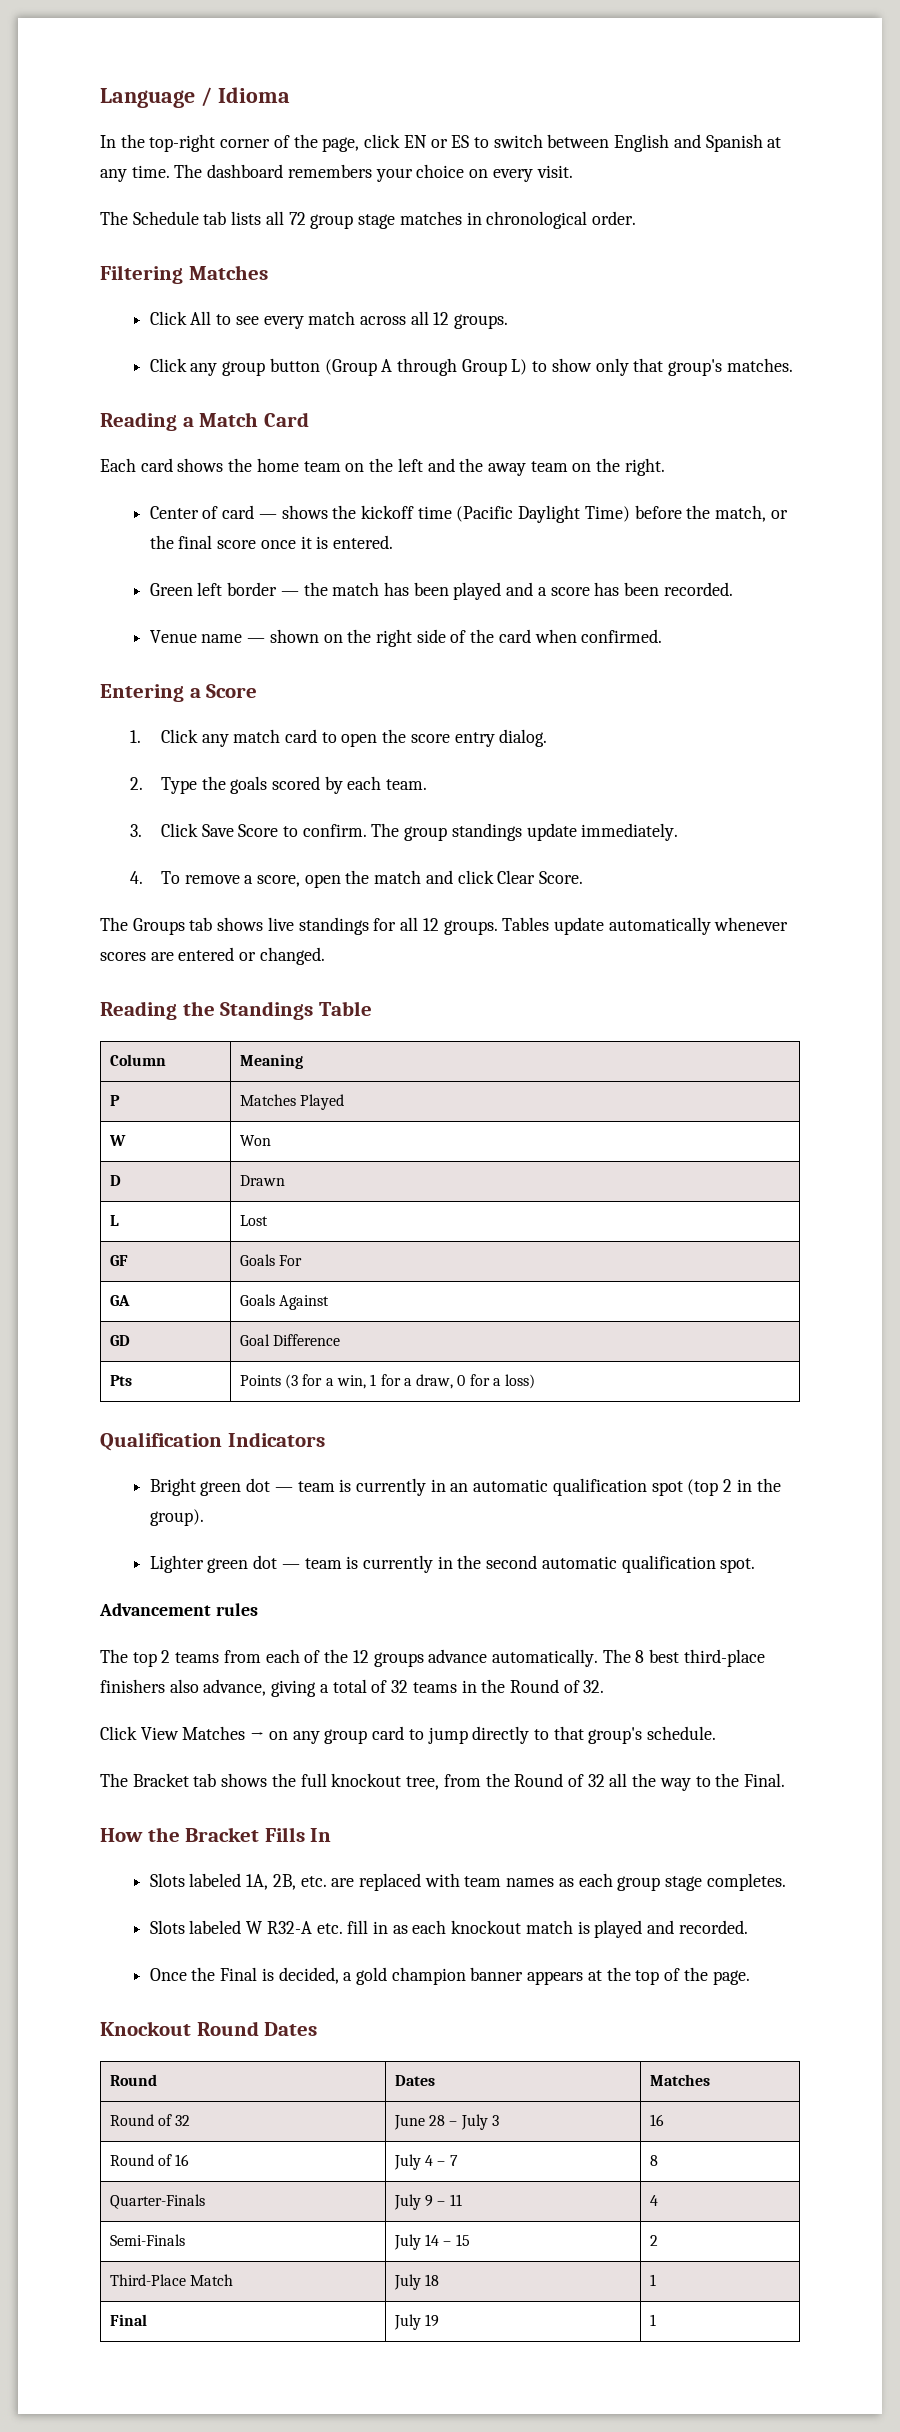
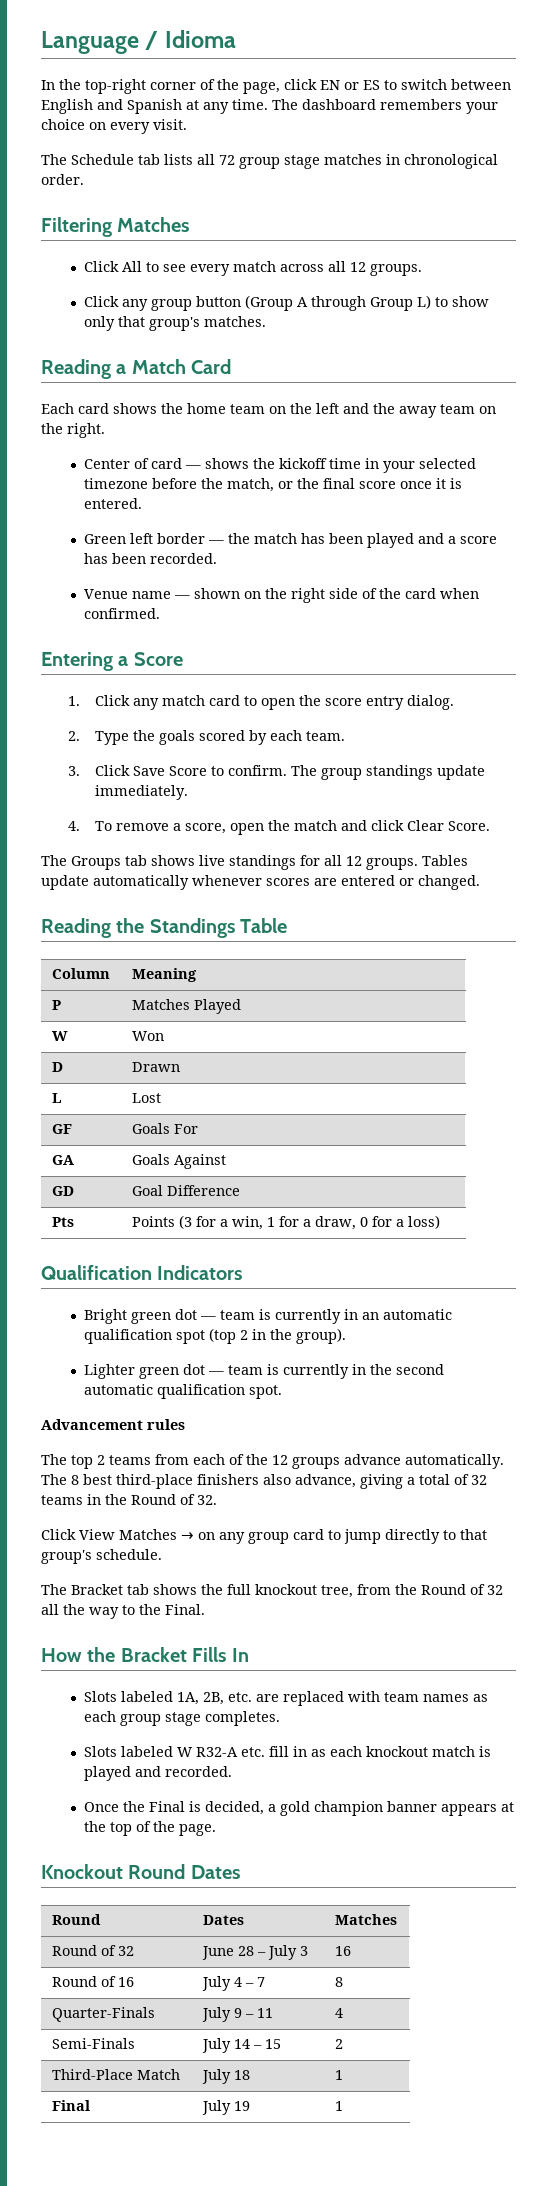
[456,505,630,523] (Pacific Daylight Time) -> [365,458,477,473] [84,478,149,489] in your selected timezone

